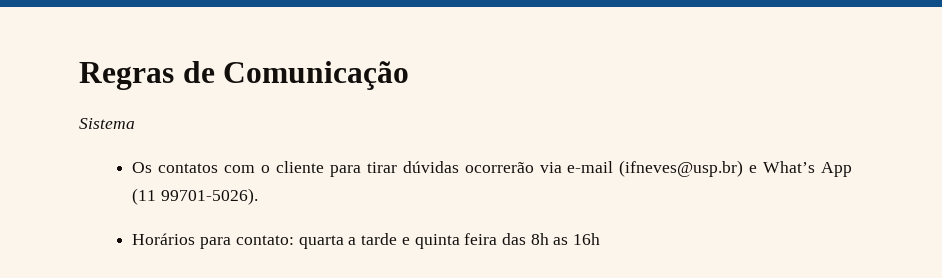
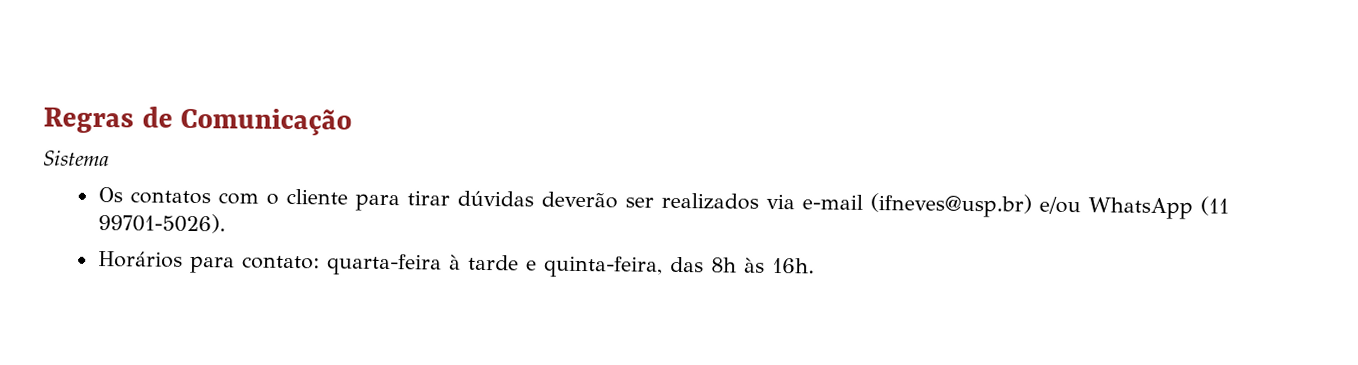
[464,160,853,177] ocorrerão via e-mail (ifneves@usp.br) e What’s App -> [540,191,1193,220] deverão ser realizados via e-mail (ifneves@usp.br) e/ou WhatsApp
[298,233,601,249] quarta a tarde e quinta feira das 8h as 16h -> [326,253,815,278] quarta-feira à tarde e quinta-feira, das 8h às 16h.

